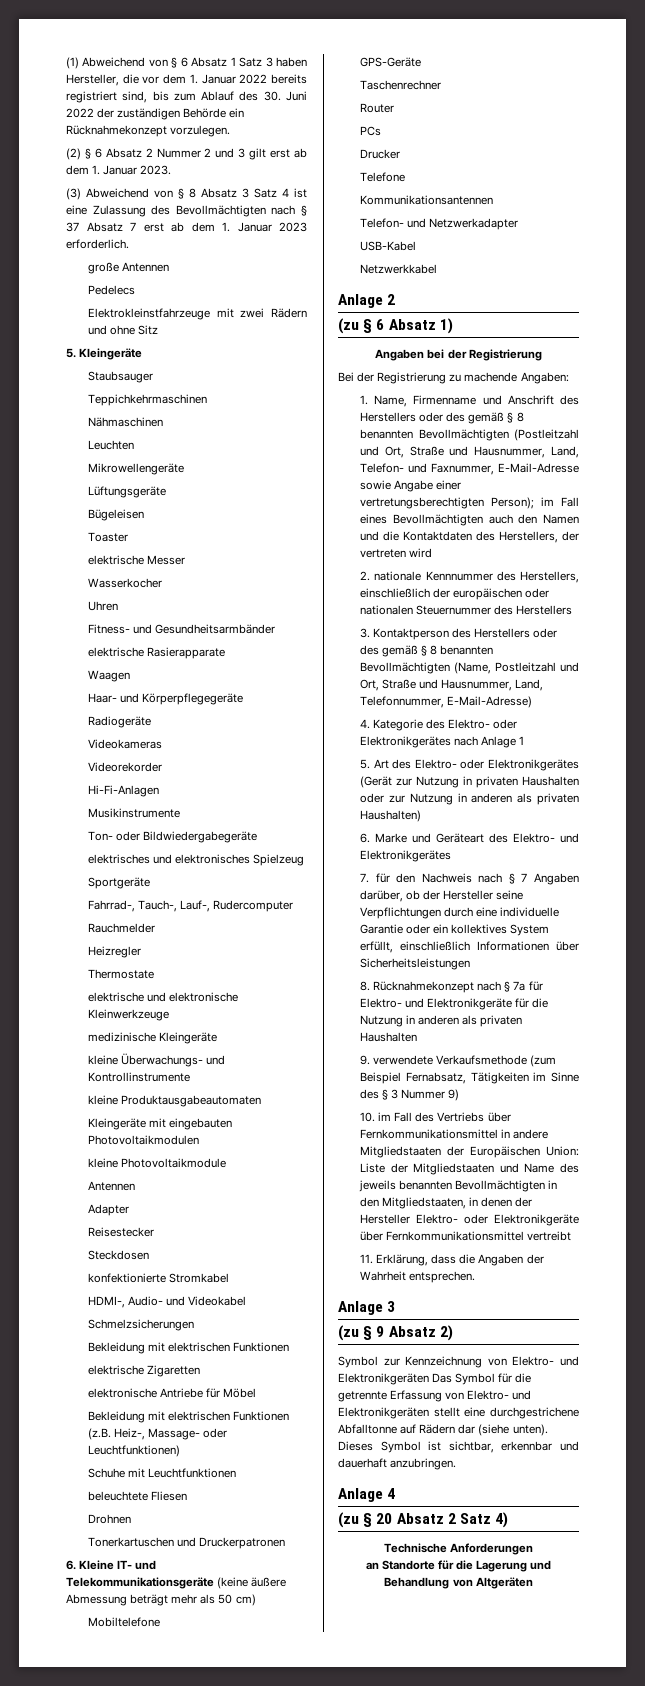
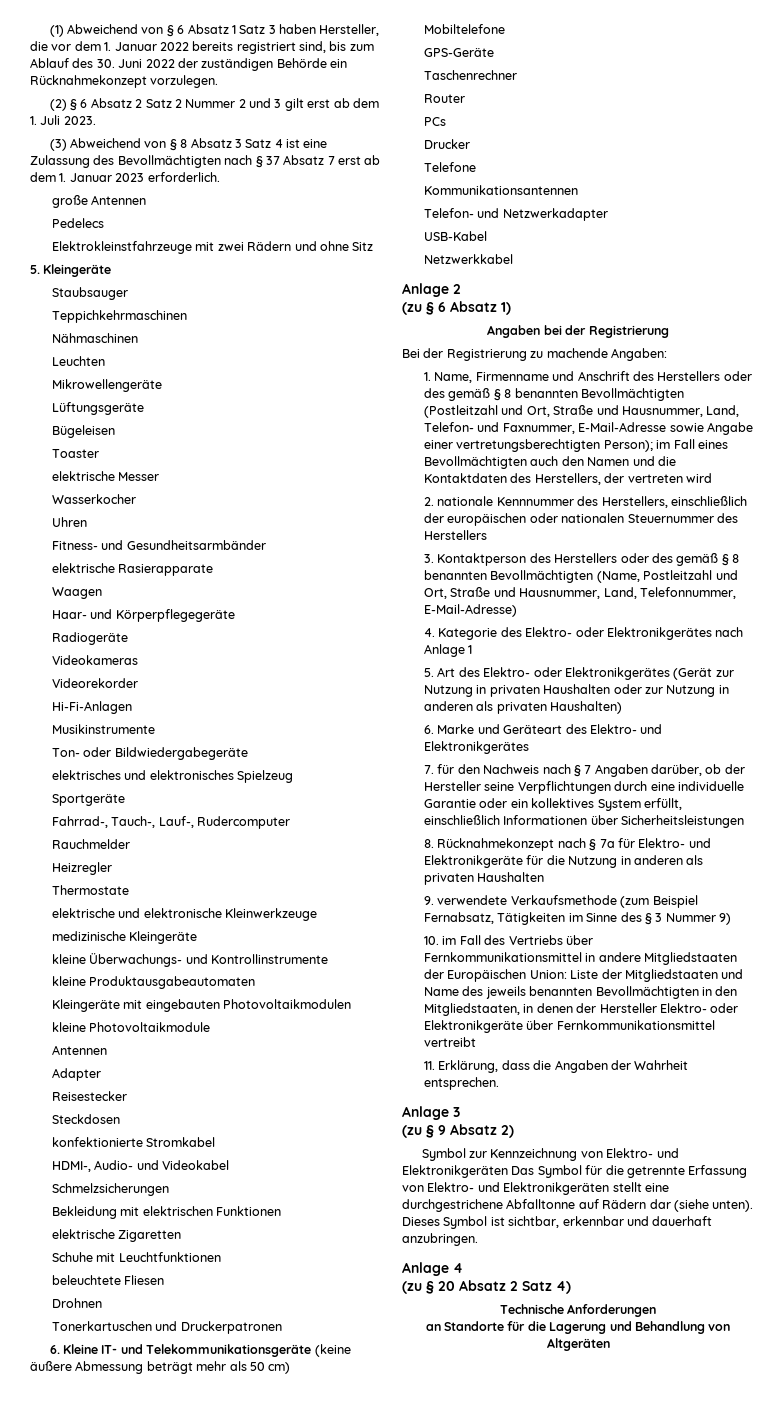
(153, 152) none -> [145,99,182,108] Satz 2
[103,165,138,175] Januar -> [40,115,61,125] Juli
[88,1388,257,1398] [88,1411,290,1423] [88,1428,228,1440] [88,1445,181,1457] // elektronische Antriebe für Möbel // Bekleidung mit elektrischen Funktionen (z.B. Heiz-, Massage- oder Leuchtfunktionen) -> (182, 1236) none

